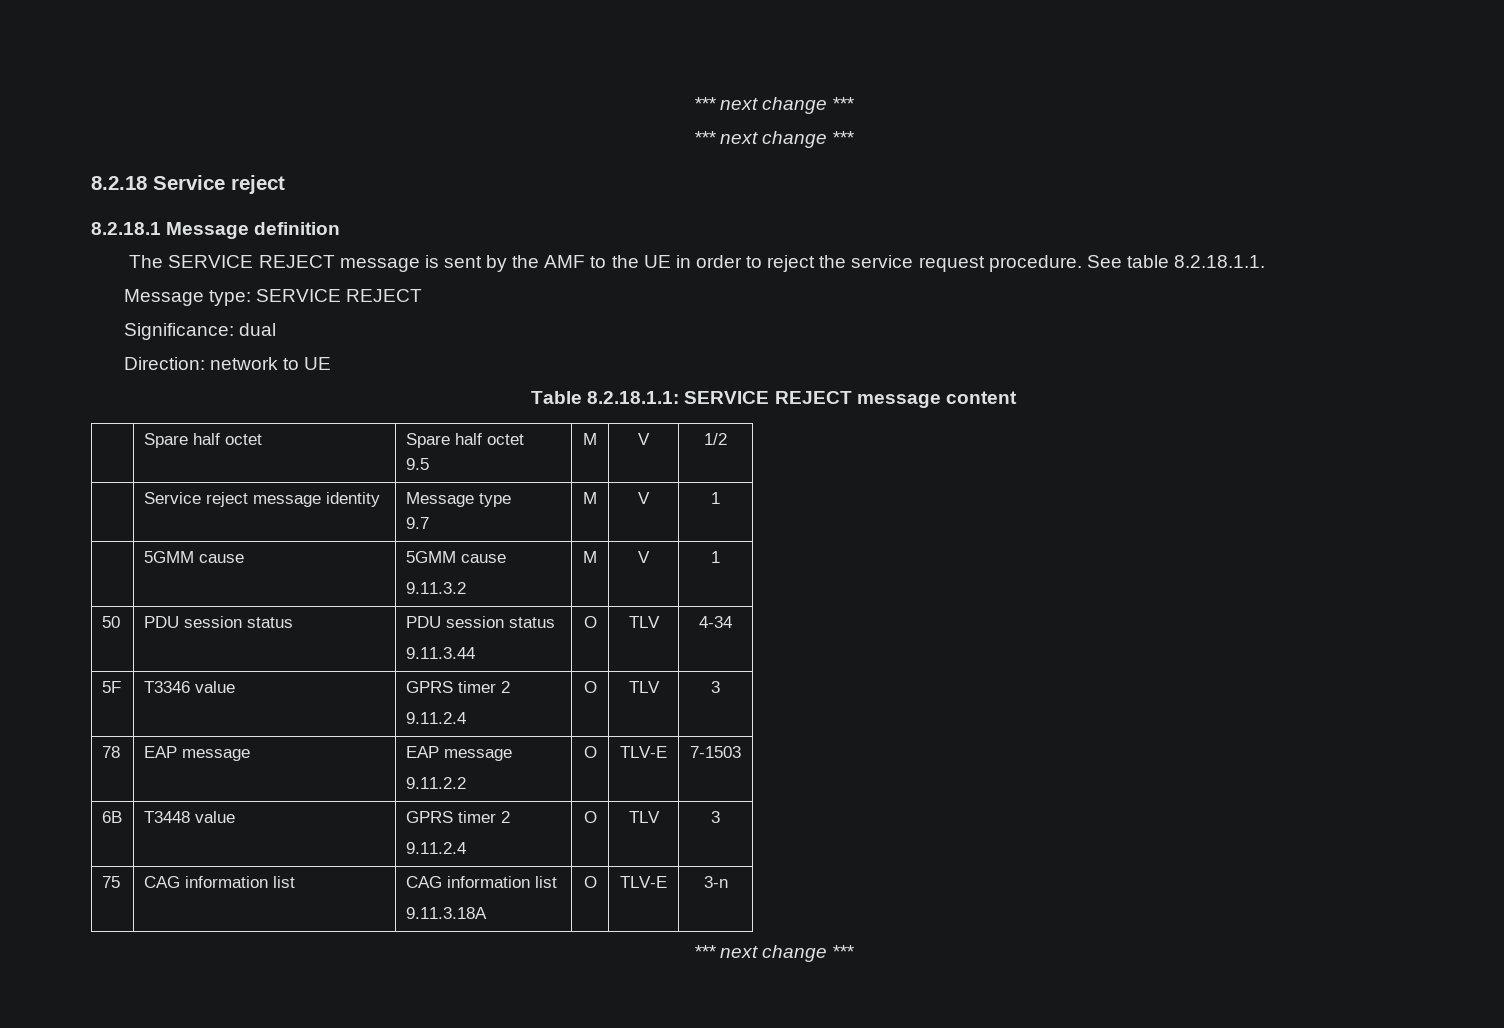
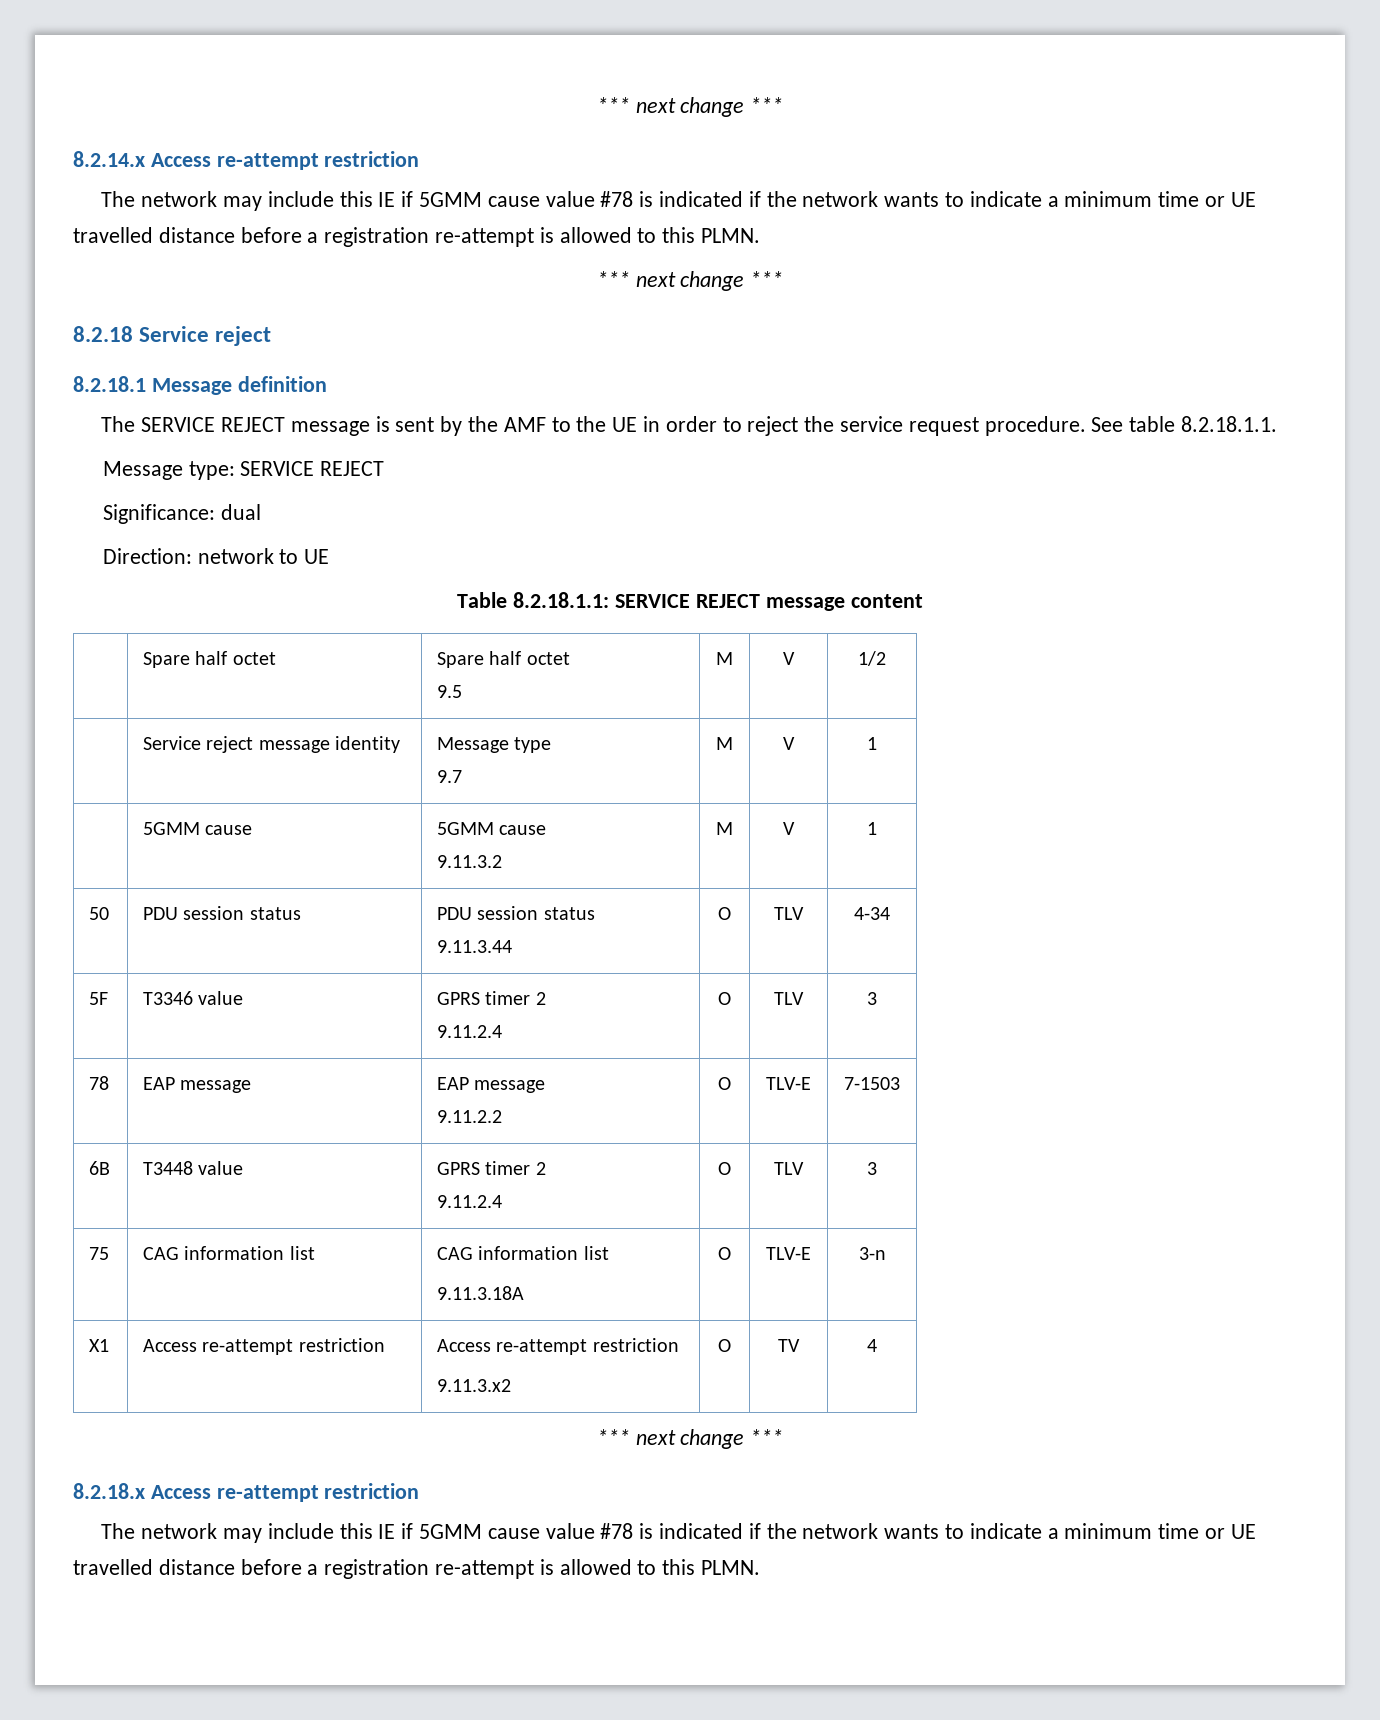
[693,97,855,114] *** next change *** -> [596,97,784,117] [73,151,420,170] [101,191,1256,211] [73,227,761,247] *** next change *** // 8.2.14.x Access re-attempt restriction // The network may include this IE if 5GMM cause value #78 is indicated if the network wants to indicate a minimum time or UE travelled distance before a registration re-attempt is allowed to this PLMN.
[693,945,855,962] // *** next change *** -> [89,1339,110,1352] [143,1338,385,1355] [437,1338,679,1355] [437,1379,512,1392] [718,1339,731,1352] [778,1339,800,1352] [867,1339,877,1352] [596,1429,784,1449] [73,1483,420,1502] [101,1523,1256,1543] [73,1559,761,1579] // X1 | Access re-attempt restriction | Access re-attempt restriction // 9.11.3.x2 | O | TV | 4 // *** next change *** // 8.2.18.x Access re-attempt restriction // The network may include this IE if 5GMM cause value #78 is indicated if the network wants to indicate a minimum time or UE travelled distance before a registration re-attempt is allowed to this PLMN.

